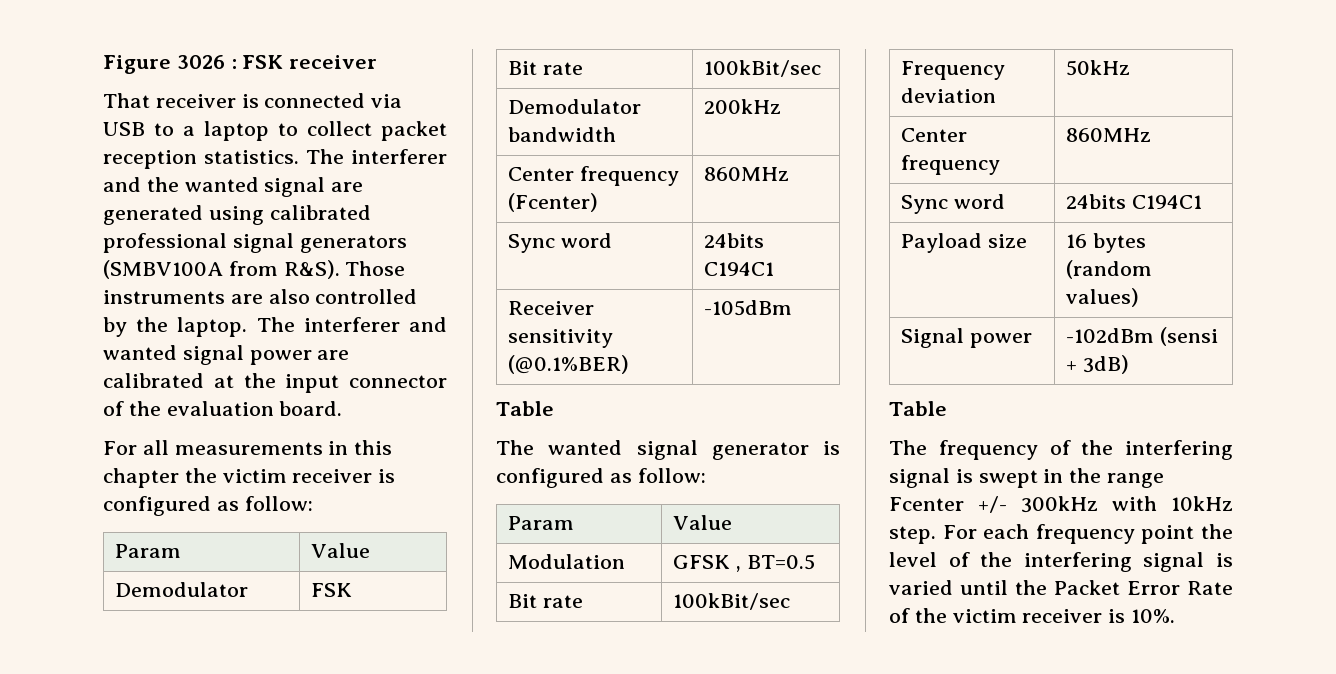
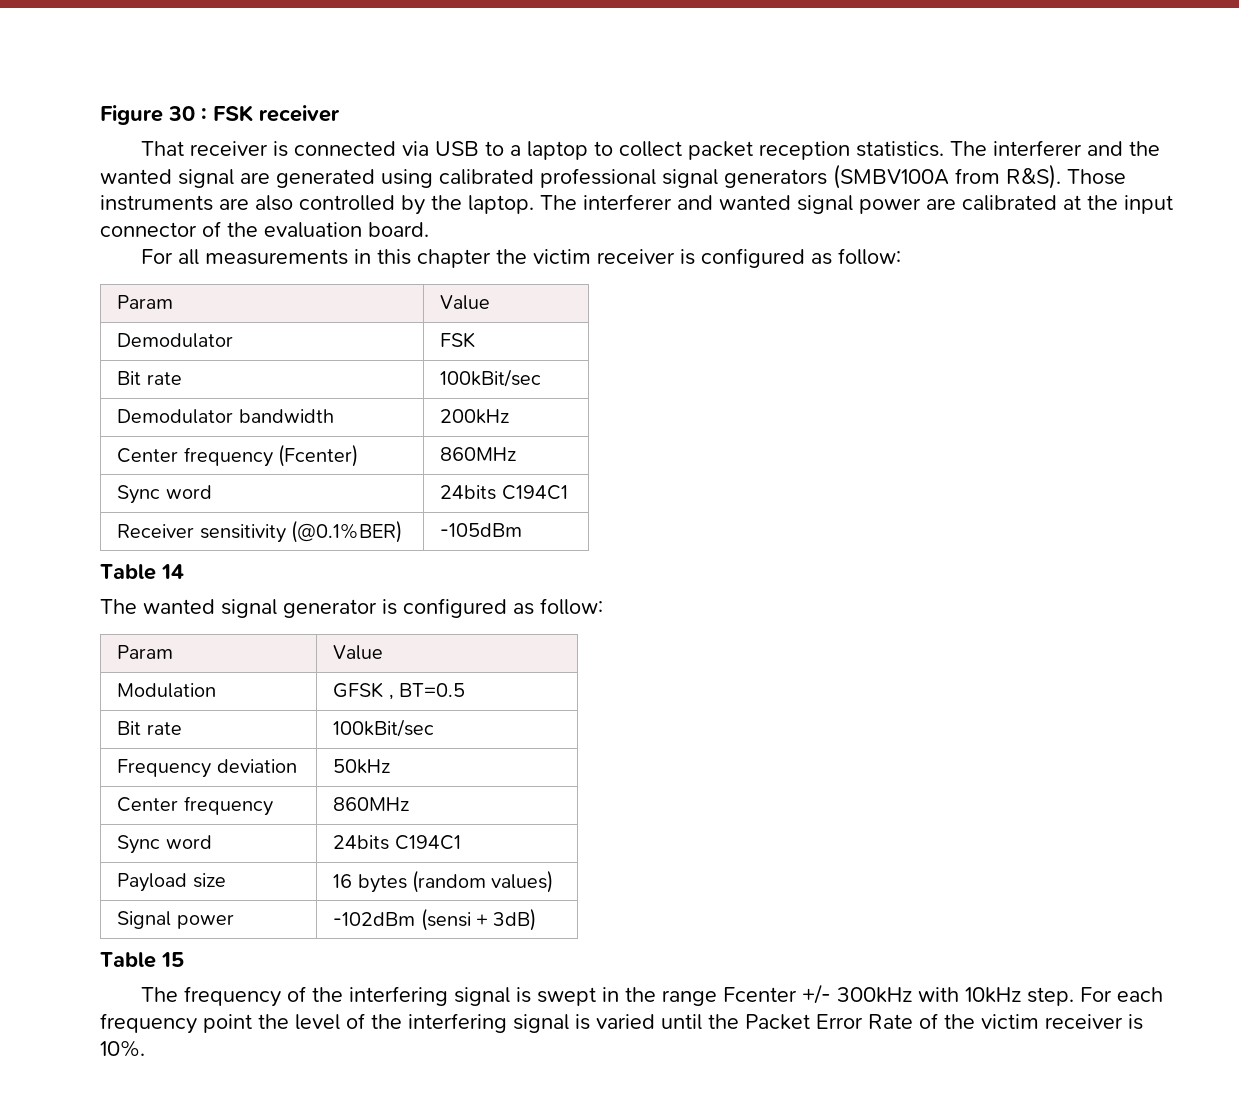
[176,55,225,69] 3026 -> [168,106,195,121] 30
(554, 408) none -> [161,564,184,579] 14
(947, 408) none -> [161,952,184,967] 15

